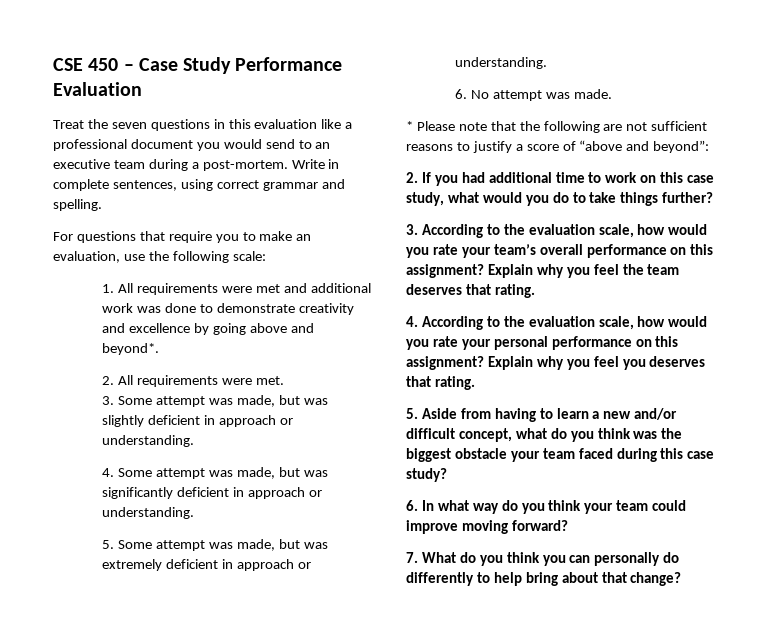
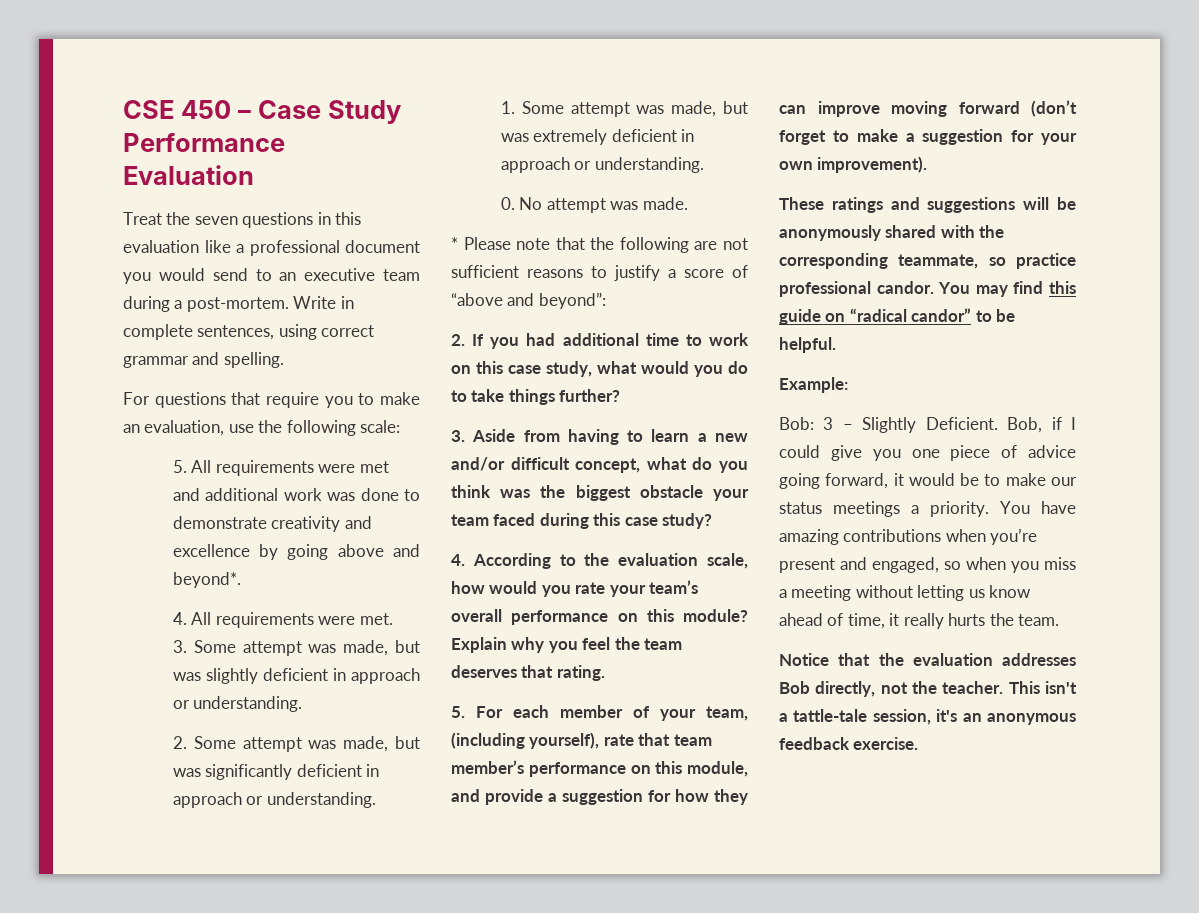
[102,284,115,293] 1. -> [172,460,187,473] 5.
[102,376,115,385] 2. -> [172,612,187,625] 4.
[102,468,115,477] 4. -> [172,736,187,749] 2.
[102,540,115,549] 5. -> [500,101,515,114] 1.
[455,89,468,99] 6. -> [500,197,515,210] 0.
[421,224,708,238] [406,244,714,258] [406,264,680,278] [406,284,535,298] [406,316,708,330] [406,336,679,350] [406,356,706,370] [406,376,475,390] [406,408,418,419] According to the evaluation scale, how would you rate your team’s overall performance on this assignment? Explain why you feel the team deserves that rating. // 4. According to the evaluation scale, how would you rate your personal performance on this assignment? Explain why you feel you deserves that rating. // 5. -> (465, 436) none
[406,500,687,514] [406,520,568,534] [406,552,680,566] [406,572,682,586] 6. In what way do you think your team could improve moving forward? // 7. What do you think you can personally do differently to help bring about that change? -> [451,553,748,569] [451,580,699,597] [451,609,748,625] [451,637,683,653] [451,665,605,681] [451,705,748,721] [451,732,712,749] [451,760,748,777] [451,789,748,805] [779,100,1077,117] [779,129,1077,145] [779,156,928,173] [779,197,1076,213] [779,225,1005,241] [779,253,1076,269] [779,281,1076,297] [779,308,1016,325] [779,337,836,353] [779,377,848,393] [779,417,1076,433] [779,445,1076,461] [779,473,1077,489] [779,501,1076,517] [779,528,1038,545] [779,557,1076,573] [779,585,1032,601] [779,613,1060,629] [779,653,1076,666] [779,681,1077,697] [779,709,1076,725] [779,737,919,750] 4. According to the evaluation scale, how would you rate your team’s overall performance on this module? Explain why you feel the team deserves that rating. // 5. For each member of your team, (including yourself), rate that team member’s performance on this module, and provide a suggestion for how they can improve moving forward (don’t forget to make a suggestion for your own improvement). // These ratings and suggestions will be anonymously shared with the corresponding teammate, so practice professional candor. You may find this guide on “radical candor” to be helpful. // Example: // Bob: 3 – Slightly Deficient. Bob, if I could give you one piece of advice going forward, it would be to make our status meetings a priority. You have amazing contributions when you’re present and engaged, so when you miss a meeting without letting us know ahead of time, it really hurts the team. // Notice that the evaluation addresses Bob directly, not the teacher. This isn't a tattle-tale session, it's an anonymous feedback exercise.

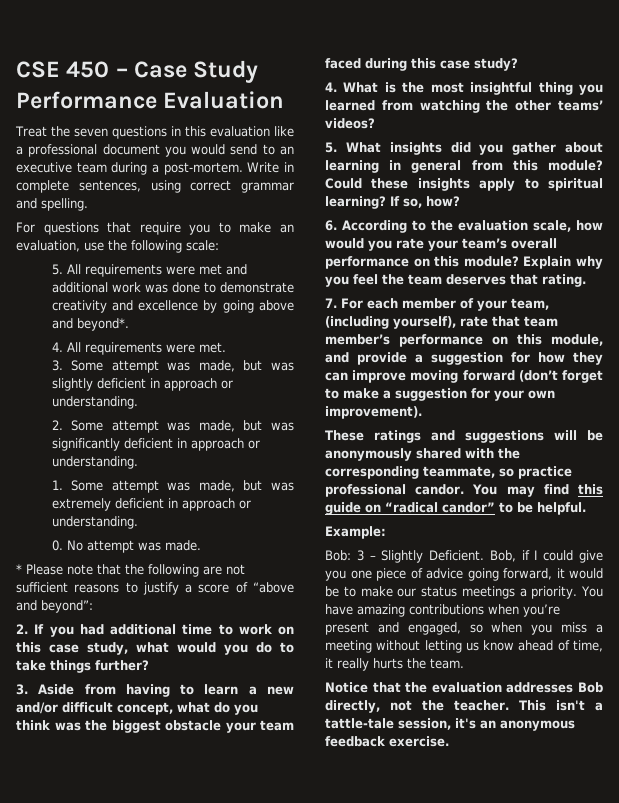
(465, 560) none -> [343,82,603,95] [325,100,603,113] [325,118,375,129] [325,142,603,155] [325,160,603,173] [325,178,603,191] [325,196,460,209] [325,220,337,231] What is the most insightful thing you learned from watching the other teams’ videos? // 5. What insights did you gather about learning in general from this module? Could these insights apply to spiritual learning? If so, how? // 6.
[451,706,465,718] 5. -> [325,298,337,308] 7.

